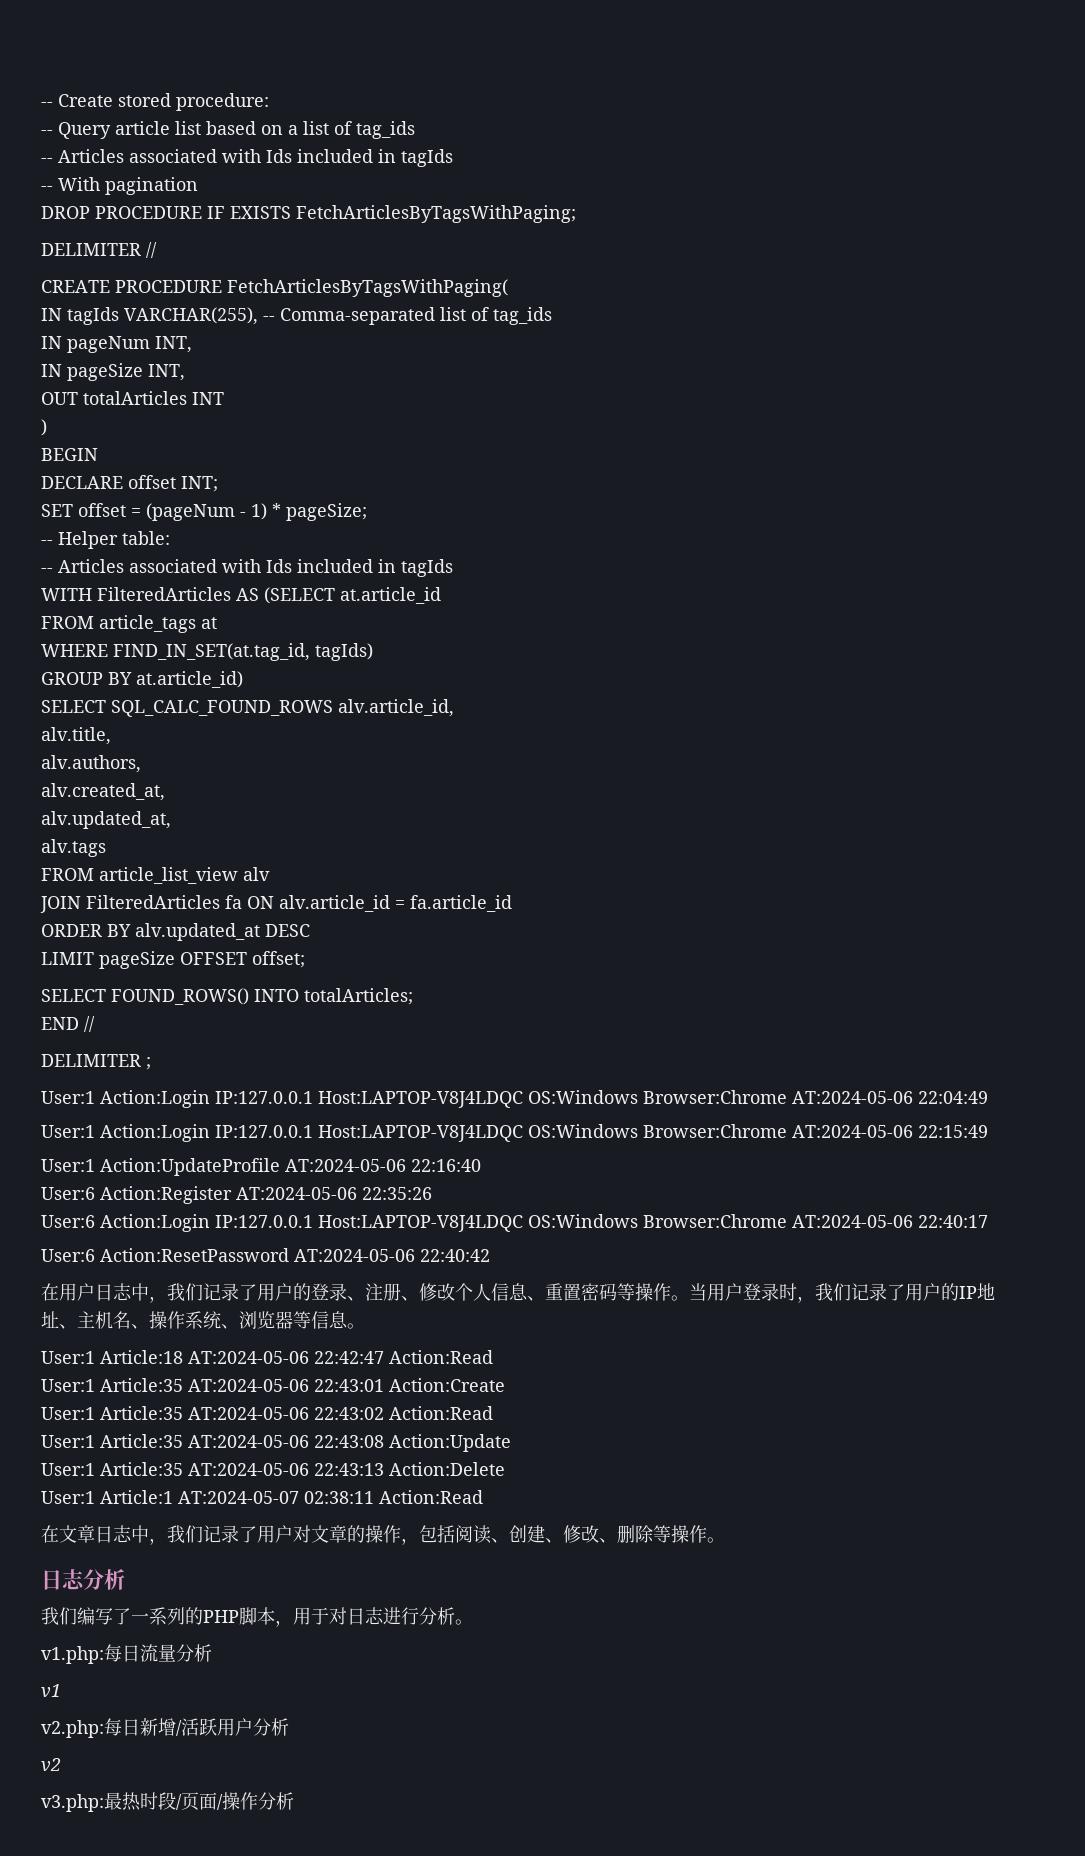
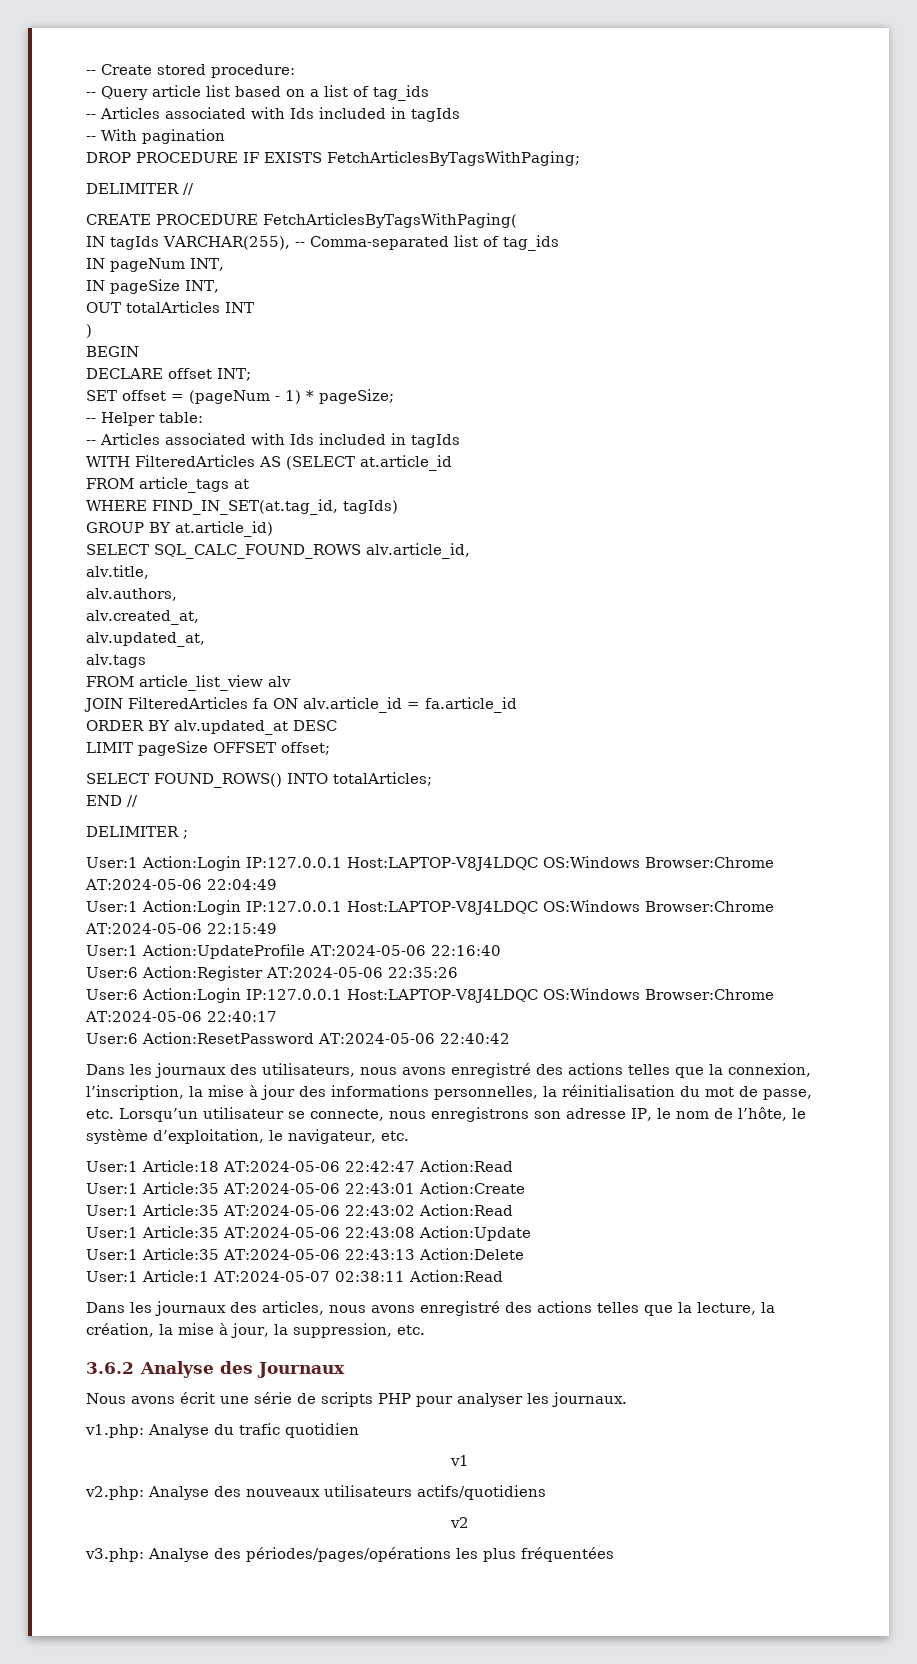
[41,1283,995,1303] [41,1311,365,1329] 在用户日志中，我们记录了用户的登录、注册、修改个人信息、重置密码等操作。当用户登录时，我们记录了用户的IP地址、主机名、操作系统、浏览器等信息。 -> [86,1063,811,1078] [86,1085,812,1100] [86,1107,806,1122] [86,1129,409,1144] Dans les journaux des utilisateurs, nous avons enregistré des actions telles que la connexion, l’inscription, la mise à jour des informations personnelles, la réinitialisation du mot de passe, etc. Lorsqu’un utilisateur se connecte, nous enregistrons son adresse IP, le nom de l’hôte, le système d’exploitation, le navigateur, etc.
[41,1525,725,1545] [41,1569,125,1590] [41,1607,473,1627] [41,1644,212,1664] [41,1684,61,1698] [41,1718,289,1738] [41,1758,61,1772] [41,1792,294,1812] 在文章日志中，我们记录了用户对文章的操作，包括阅读、创建、修改、删除等操作。 // 日志分析 // 我们编写了一系列的PHP脚本，用于对日志进行分析。 // v1.php:每日流量分析 // v1 // v2.php:每日新增/活跃用户分析 // v2 // v3.php:最热时段/页面/操作分析 -> [86,1301,775,1316] [86,1323,425,1338] [86,1361,346,1378] [86,1392,627,1407] [85,1423,359,1438] [450,1455,469,1466] [85,1485,546,1500] [450,1517,469,1528] [85,1547,614,1562] Dans les journaux des articles, nous avons enregistré des actions telles que la lecture, la création, la mise à jour, la suppression, etc. // 3.6.2 Analyse des Journaux // Nous avons écrit une série de scripts PHP pour analyser les journaux. // v1.php: Analyse du trafic quotidien // v1 // v2.php: Analyse des nouveaux utilisateurs actifs/quotidiens // v2 // v3.php: Analyse des périodes/pages/opérations les plus fréquentées

